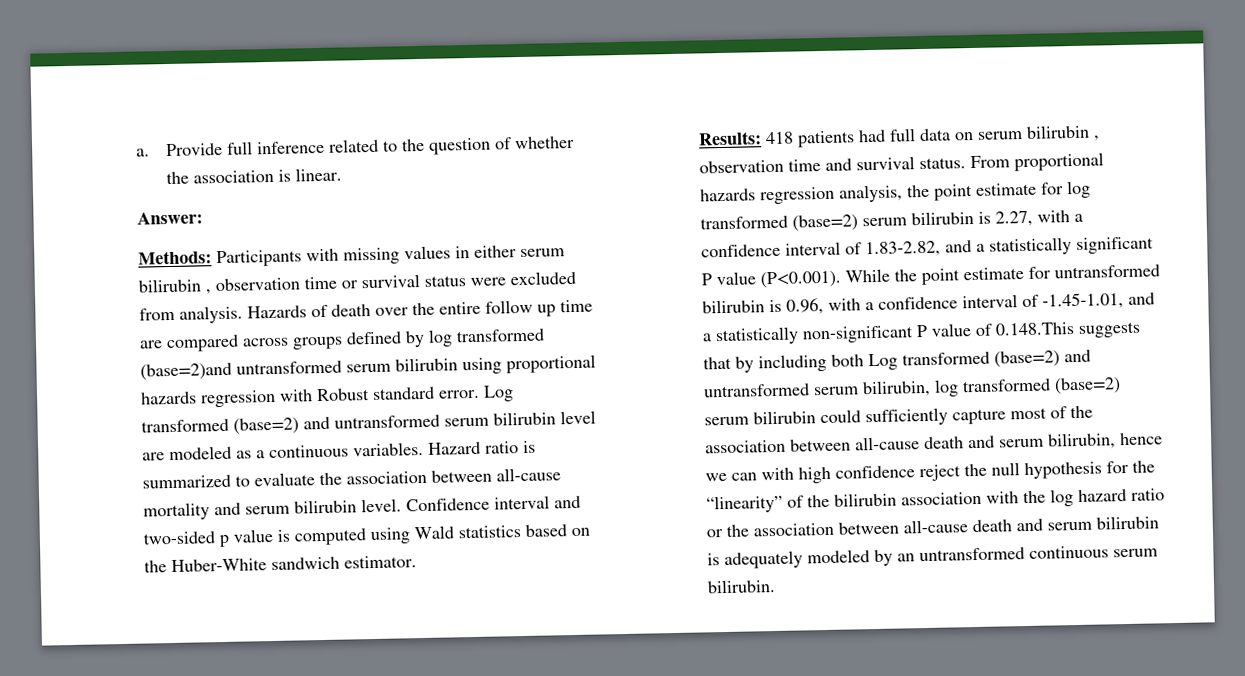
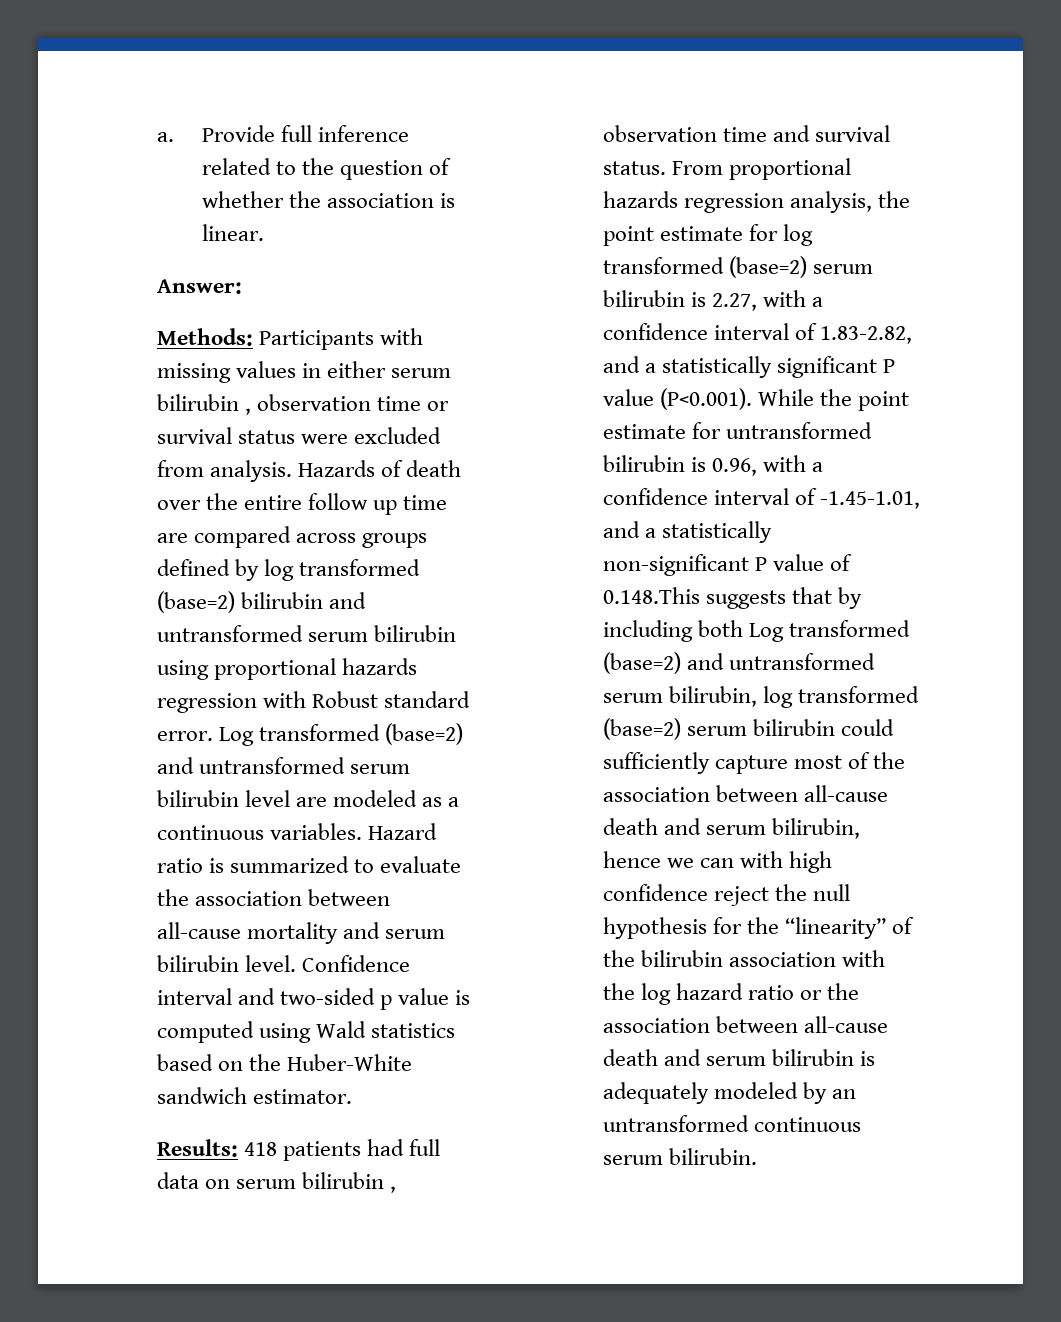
[140,362,233,381] (base=2)and -> [157,591,367,613] (base=2) bilirubin and

